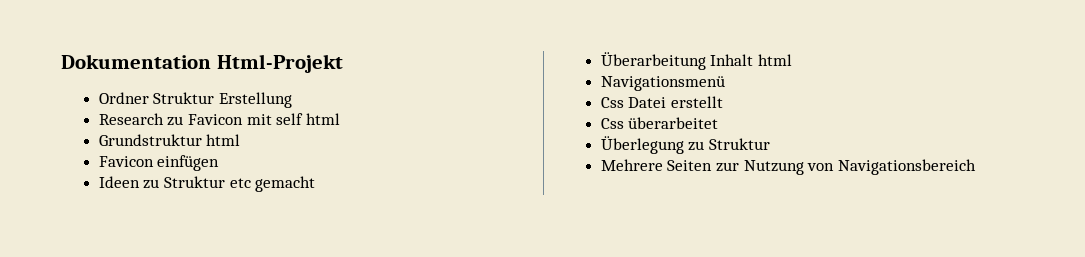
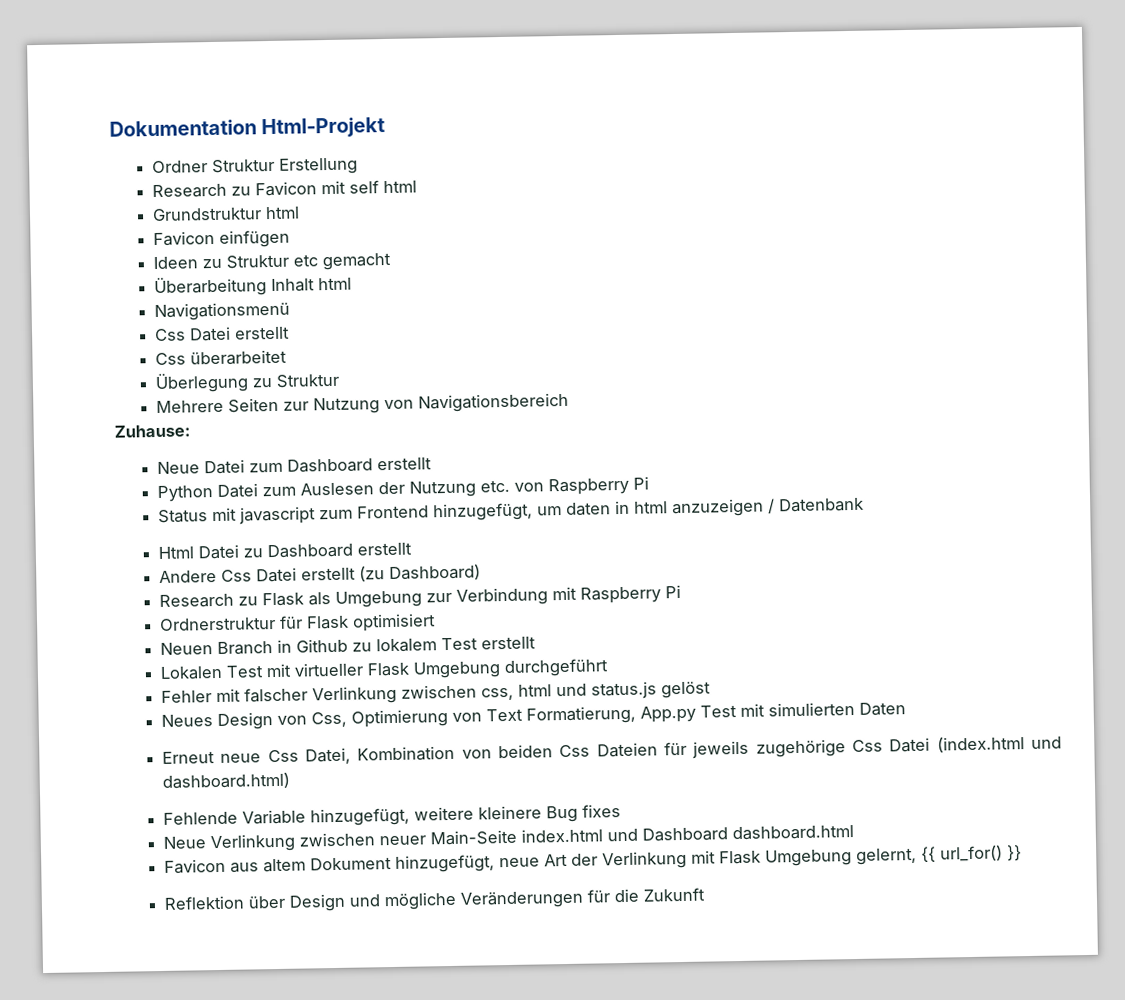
(976, 167) none -> [114,424,191,438] [157,457,433,475] [157,476,650,502] [158,497,865,525] [158,542,413,560] [159,564,482,583] [159,584,682,608] [159,613,437,632] [160,636,537,655] [160,658,610,680] [161,681,712,705] [161,701,907,730] [162,736,1062,765] [162,772,291,790] [163,804,622,827] [163,825,855,853] [164,845,1023,874] [164,887,706,912] // Zuhause: // Neue Datei zum Dashboard erstellt // Python Datei zum Auslesen der Nutzung etc. von Raspberry Pi // Status mit javascript zum Frontend hinzugefügt, um daten in html anzuzeigen / Datenbank // Html Datei zu Dashboard erstellt // Andere Css Datei erstellt (zu Dashboard) // Research zu Flask als Umgebung zur Verbindung mit Raspberry Pi // Ordnerstruktur für Flask optimisiert // Neuen Branch in Github zu lokalem Test erstellt // Lokalen Test mit virtueller Flask Umgebung durchgeführt // Fehler mit falscher Verlinkung zwischen css, html und status.js gelöst // Neues Design von Css, Optimierung von Text Formatierung, App.py Test mit simulierten Daten // Erneut neue Css Datei, Kombination von beiden Css Dateien für jeweils zugehörige Css Datei (index.html und dashboard.html) // Fehlende Variable hinzugefügt, weitere kleinere Bug fixes // Neue Verlinkung zwischen neuer Main-Seite index.html und Dashboard dashboard.html // Favicon aus altem Dokument hinzugefügt, neue Art der Verlinkung mit Flask Umgebung gelernt, {{ url_for() }} // Reflektion über Design und mögliche Veränderungen für die Zukunft

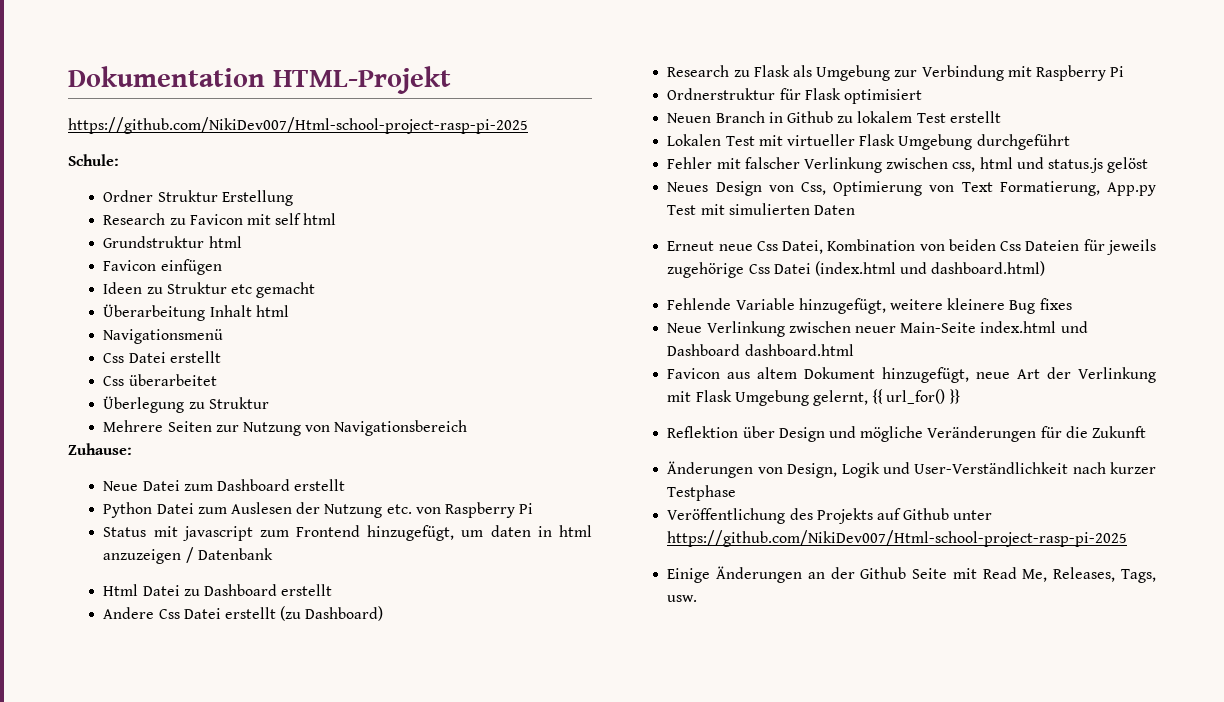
[261,117,386,139] Html-Projekt -> [272,66,451,94] [68,117,528,134] [68,154,119,166] HTML-Projekt // https://github.com/NikiDev007/Html-school-project-rasp-pi-2025 // Schule:
(706, 894) none -> [667,461,1156,478] [667,485,737,501] [667,508,993,524] [667,530,1128,547] [667,566,1156,583] [667,595,698,602] // Änderungen von Design, Logik und User-Verständlichkeit nach kurzer Testphase // Veröffentlichung des Projekts auf Github unter https://github.com/NikiDev007/Html-school-project-rasp-pi-2025 // Einige Änderungen an der Github Seite mit Read Me, Releases, Tags, usw.

